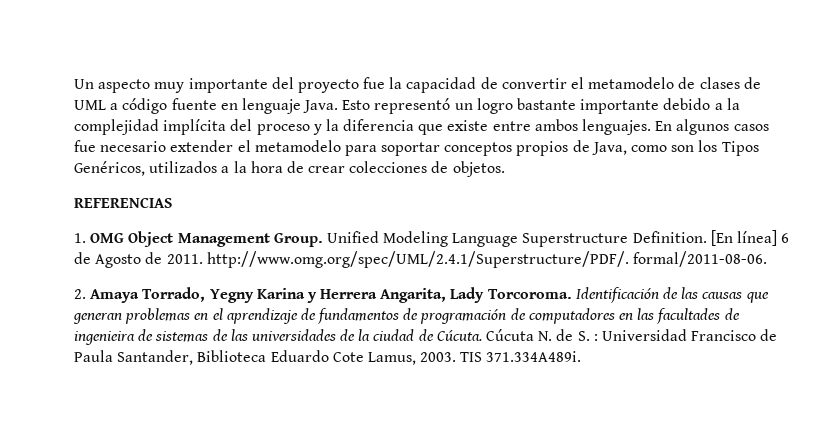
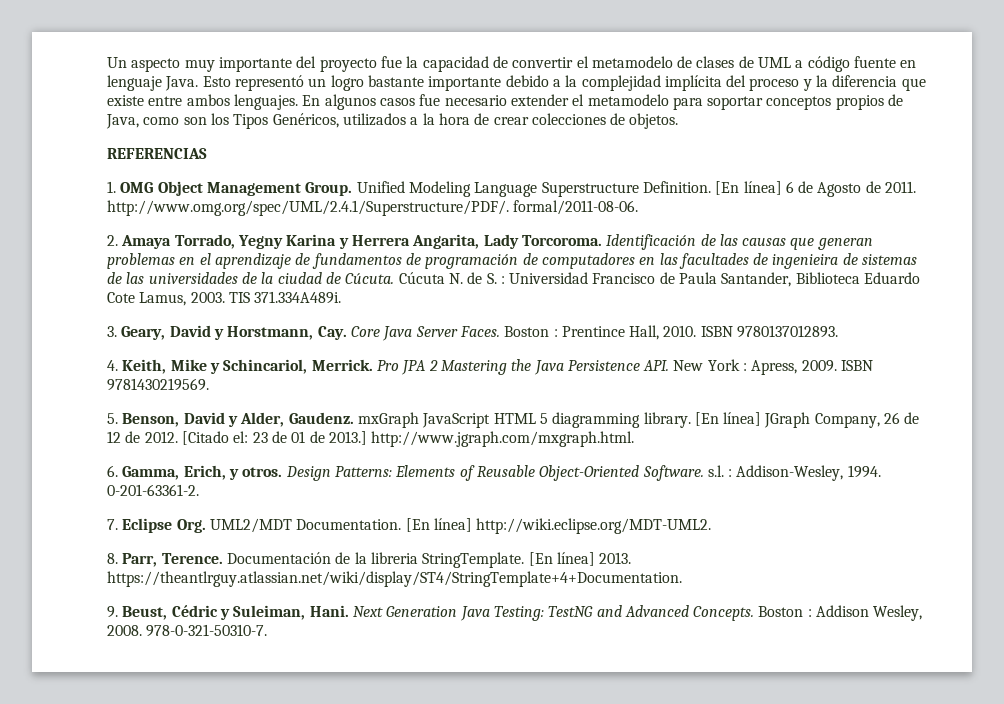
(582, 356) none -> [107,325,839,341] [107,359,874,375] [107,378,209,391] [107,412,920,428] [107,431,635,447] [107,465,881,481] [107,484,199,496] [107,518,712,534] [107,552,632,568] [107,571,682,587] [107,605,923,621] [107,624,268,637] // 3. Geary, David y Horstmann, Cay. Core Java Server Faces. Boston : Prentince Hall, 2010. ISBN 9780137012893. // 4. Keith, Mike y Schincariol, Merrick. Pro JPA 2 Mastering the Java Persistence API. New York : Apress, 2009. ISBN 9781430219569. // 5. Benson, David y Alder, Gaudenz. mxGraph JavaScript HTML 5 diagramming library. [En línea] JGraph Company, 26 de 12 de 2012. [Citado el: 23 de 01 de 2013.] http://www.jgraph.com/mxgraph.html. // 6. Gamma, Erich, y otros. Design Patterns: Elements of Reusable Object-Oriented Software. s.l. : Addison-Wesley, 1994. 0-201-63361-2. // 7. Eclipse Org. UML2/MDT Documentation. [En línea] http://wiki.eclipse.org/MDT-UML2. // 8. Parr, Terence. Documentación de la libreria StringTemplate. [En línea] 2013. https://theantlrguy.atlassian.net/wiki/display/ST4/StringTemplate+4+Documentation. // 9. Beust, Cédric y Suleiman, Hani. Next Generation Java Testing: TestNG and Advanced Concepts. Boston : Addison Wesley, 2008. 978-0-321-50310-7.

